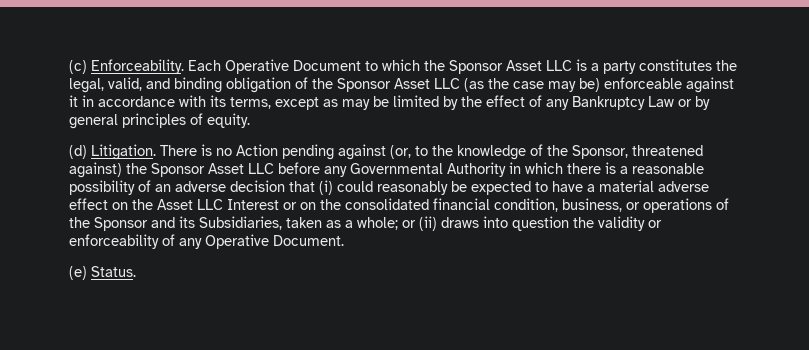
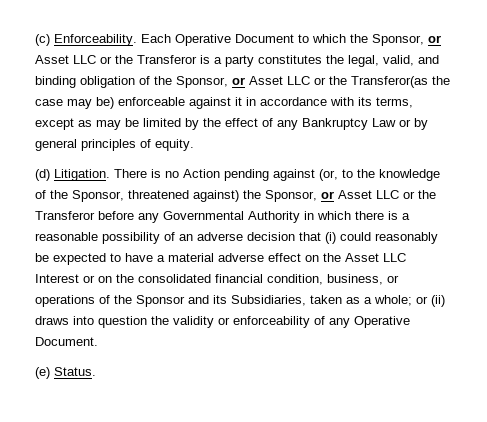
[449,60,572,74] Sponsor Asset LLC -> [372,34,441,46] [35,55,197,64] Sponsor, or Asset LLC or the Transferor
[337,78,484,92] Sponsor Asset LLC (as -> [176,76,428,88] Sponsor, or Asset LLC or the Transferor(as
[151,163,274,177] Sponsor Asset LLC -> [265,190,436,202] [35,211,95,220] Sponsor, or Asset LLC or the Transferor

